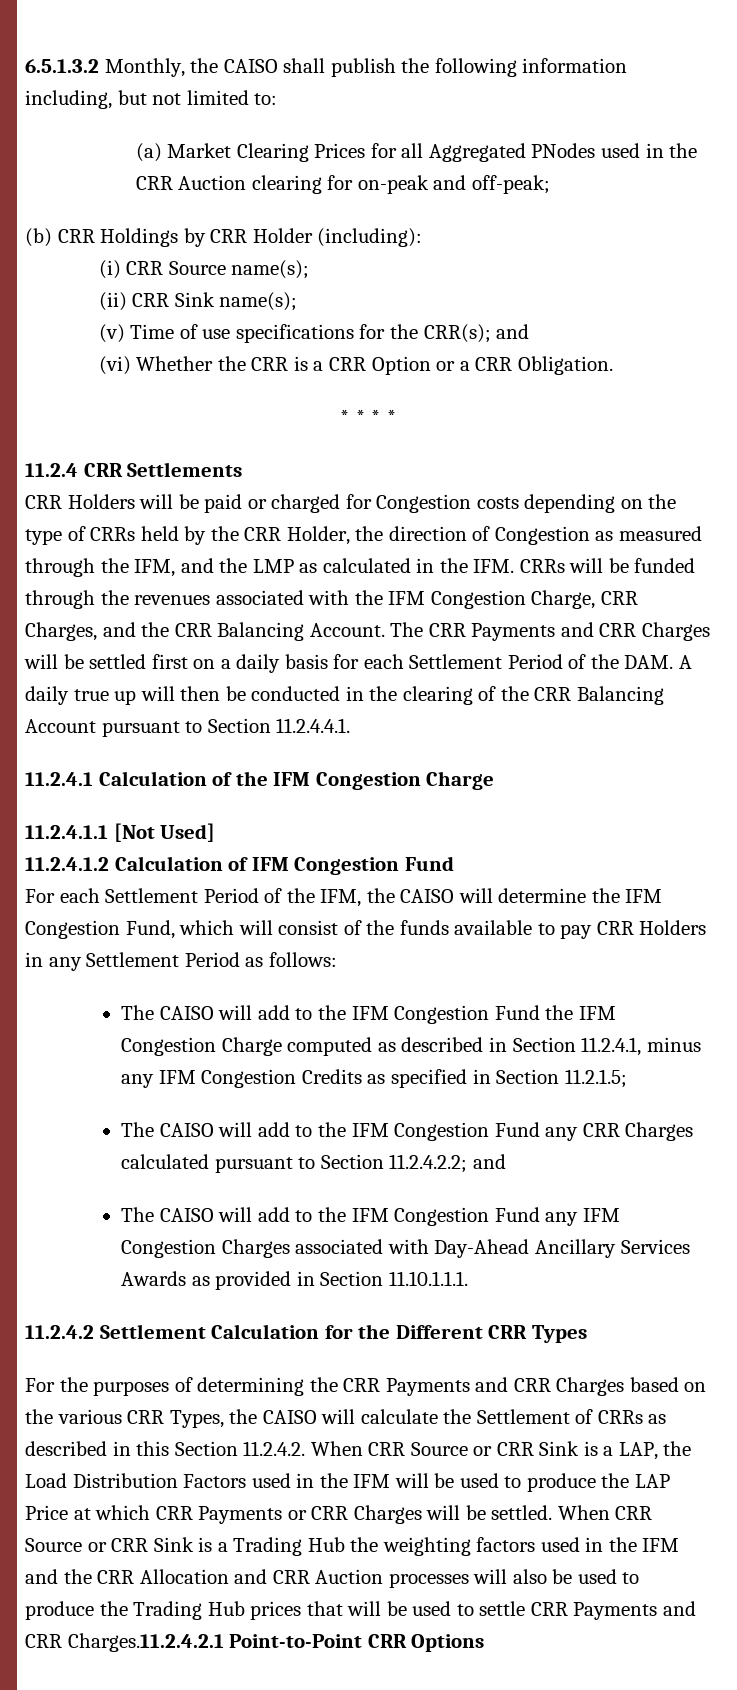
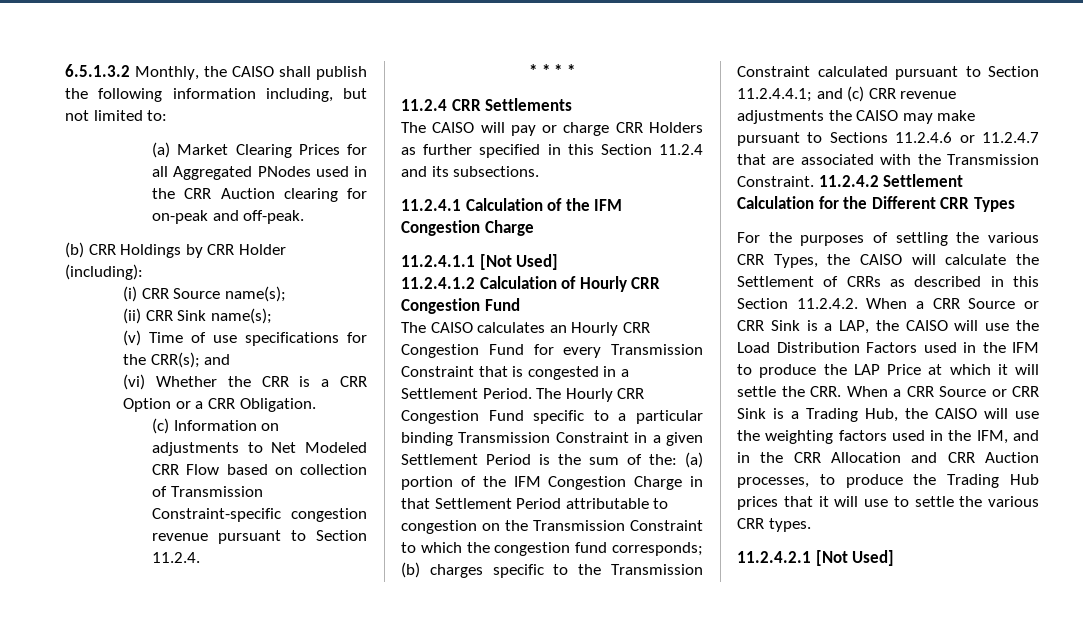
[471,175,550,194] off-peak; -> [243,210,305,224] off-peak.
(613, 365) none -> [152,418,280,434] [152,442,367,456] [152,464,367,475] [152,486,263,497] [152,508,367,522] [152,530,367,544] [152,552,201,563] // (c) Information on adjustments to Net Modeled CRR Flow based on collection of Transmission Constraint-specific congestion revenue pursuant to Section 11.2.4.
[25,494,677,513] [25,526,702,545] [25,558,696,577] [25,590,638,609] [25,622,710,641] [24,654,693,673] [25,686,664,705] [25,718,351,737] CRR Holders will be paid or charged for Congestion costs depending on the type of CRRs held by the CRR Holder, the direction of Congestion as measured through the IFM, and the LMP as calculated in the IFM. CRRs will be funded through the revenues associated with the IFM Congestion Charge, CRR Charges, and the CRR Balancing Account. The CRR Payments and CRR Charges will be settled first on a daily basis for each Settlement Period of the DAM. A daily true up will then be conducted in the clearing of the CRR Balancing Account pursuant to Section 11.2.4.4.1. -> [401,122,703,136] [401,144,703,158] [401,166,540,177] The CAISO will pay or charge CRR Holders as further specified in this Section 11.2.4 and its subsections.
[251,857,289,871] IFM -> [579,276,661,292] Hourly CRR
[25,888,663,907] [25,920,707,939] [25,952,337,971] [121,1005,616,1024] [121,1037,701,1056] [121,1069,627,1088] [121,1122,694,1141] For each Settlement Period of the IFM, the CAISO will determine the IFM Congestion Fund, which will consist of the funds available to pay CRR Holders in any Settlement Period as follows: // The CAISO will add to the IFM Congestion Fund the IFM Congestion Charge computed as described in Section 11.2.4.1, minus any IFM Congestion Credits as specified in Section 11.2.1.5; // The CAISO will add to the IFM Congestion Fund any CRR Charges -> [401,322,650,336] [401,344,703,358] [401,366,629,380] [401,388,645,402] [401,410,703,424] [401,432,703,446] [401,452,703,468] [401,476,703,490] [401,498,669,509] [401,520,703,534] [401,542,703,556] [401,562,703,578] [737,66,810,77] The CAISO calculates an Hourly CRR Congestion Fund for every Transmission Constraint that is congested in a Settlement Period. The Hourly CRR Congestion Fund specific to a particular binding Transmission Constraint in a given Settlement Period is the sum of the: (a) portion of the IFM Congestion Charge in that Settlement Period attributable to congestion on the Transmission Constraint to which the congestion fund corresponds; (b) charges specific to the Transmission Constraint
[389,1154,507,1173] [121,1207,620,1226] [121,1239,690,1258] [121,1271,469,1290] 11.2.4.2.2; and // The CAISO will add to the IFM Congestion Fund any IFM Congestion Charges associated with Day-Ahead Ancillary Services Awards as provided in Section 11.10.1.1.1. // -> [737,86,957,102] [737,110,976,124] [737,132,1039,146] [737,154,1039,165] [737,176,814,187] 11.2.4.4.1; and (c) CRR revenue adjustments the CAISO may make pursuant to Sections 11.2.4.6 or 11.2.4.7 that are associated with the Transmission Constraint.
[197,1377,707,1396] determining the CRR Payments and CRR Charges based on -> [895,232,948,246] settling
(363, 1448) none -> [916,301,924,309] a
(692, 1448) none -> [905,320,1039,331] CAISO will use the
[394,1473,499,1488] will be used -> (1039, 347) none
[155,1505,610,1524] CRR Payments or CRR Charges will be settled. When -> [997,364,1039,375] [737,386,901,397] it will settle the CRR. When a
[307,1537,345,1552] Hub -> [865,408,1039,422] Hub, the CAISO will use
[642,1538,680,1552] [25,1569,58,1584] IFM and -> [976,430,1039,444] [737,452,750,463] IFM, and in
[388,1569,617,1588] processes will also be used -> [737,477,809,488] processes,
[347,1601,696,1620] [25,1633,485,1652] will be used to settle CRR Payments and CRR Charges.11.2.4.2.1 Point-to-Point CRR Options -> [818,496,1039,507] [737,518,811,532] [737,550,895,566] it will use to settle the various CRR types. // 11.2.4.2.1 [Not Used]

